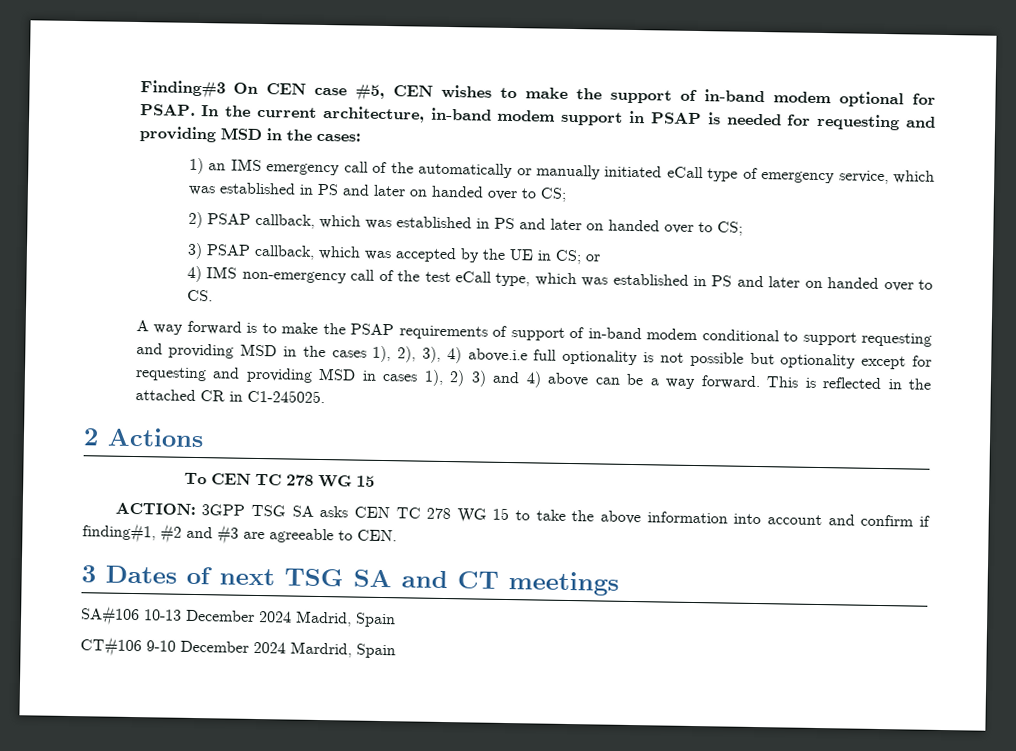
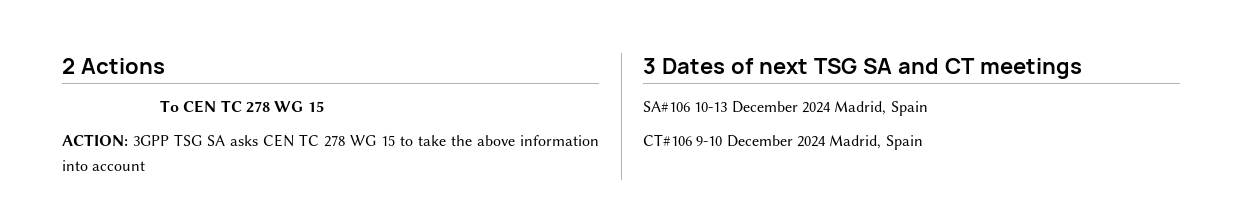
[139,80,937,108] [139,104,937,131] [138,126,361,143] [189,157,936,185] [188,182,568,202] [188,211,744,236] [187,242,601,265] [187,265,934,292] [187,289,214,302] [135,320,932,347] [135,343,932,370] [134,367,932,390] [134,389,325,404] Finding#3 On CEN case #5, CEN wishes to make the support of in-band modem optional for PSAP. In the current architecture, in-band modem support in PSAP is needed for requesting and providing MSD in the cases: // 1) an IMS emergency call of the automatically or manually initiated eCall type of emergency service, which was established in PS and later on handed over to CS; // 2) PSAP callback, which was established in PS and later on handed over to CS; // 3) PSAP callback, which was accepted by the UE in CS; or // 4) IMS non-emergency call of the test eCall type, which was established in PS and later on handed over to CS. // A way forward is to make the PSAP requirements of support of in-band modem conditional to support requesting and providing MSD in the cases 1), 2), 3), 4) above.i.e full optionality is not possible but optionality except for requesting and providing MSD in cases 1), 2) 3) and 4) above can be a way forward. This is reflected in the attached CR in C1-245025. // -> (62, 66) none
[827,514,930,527] [82,522,397,545] and confirm if finding#1, #2 and #3 are agreeable to CEN. -> (146, 166) none
[290,641,352,658] Mardrid, -> [829,135,882,149] Madrid,

